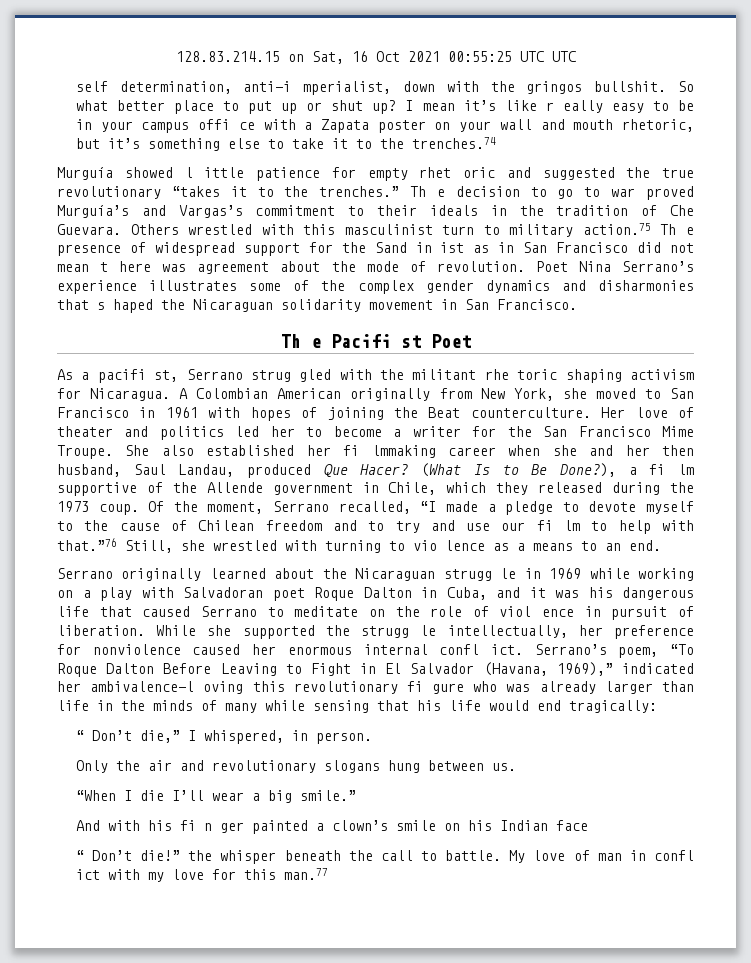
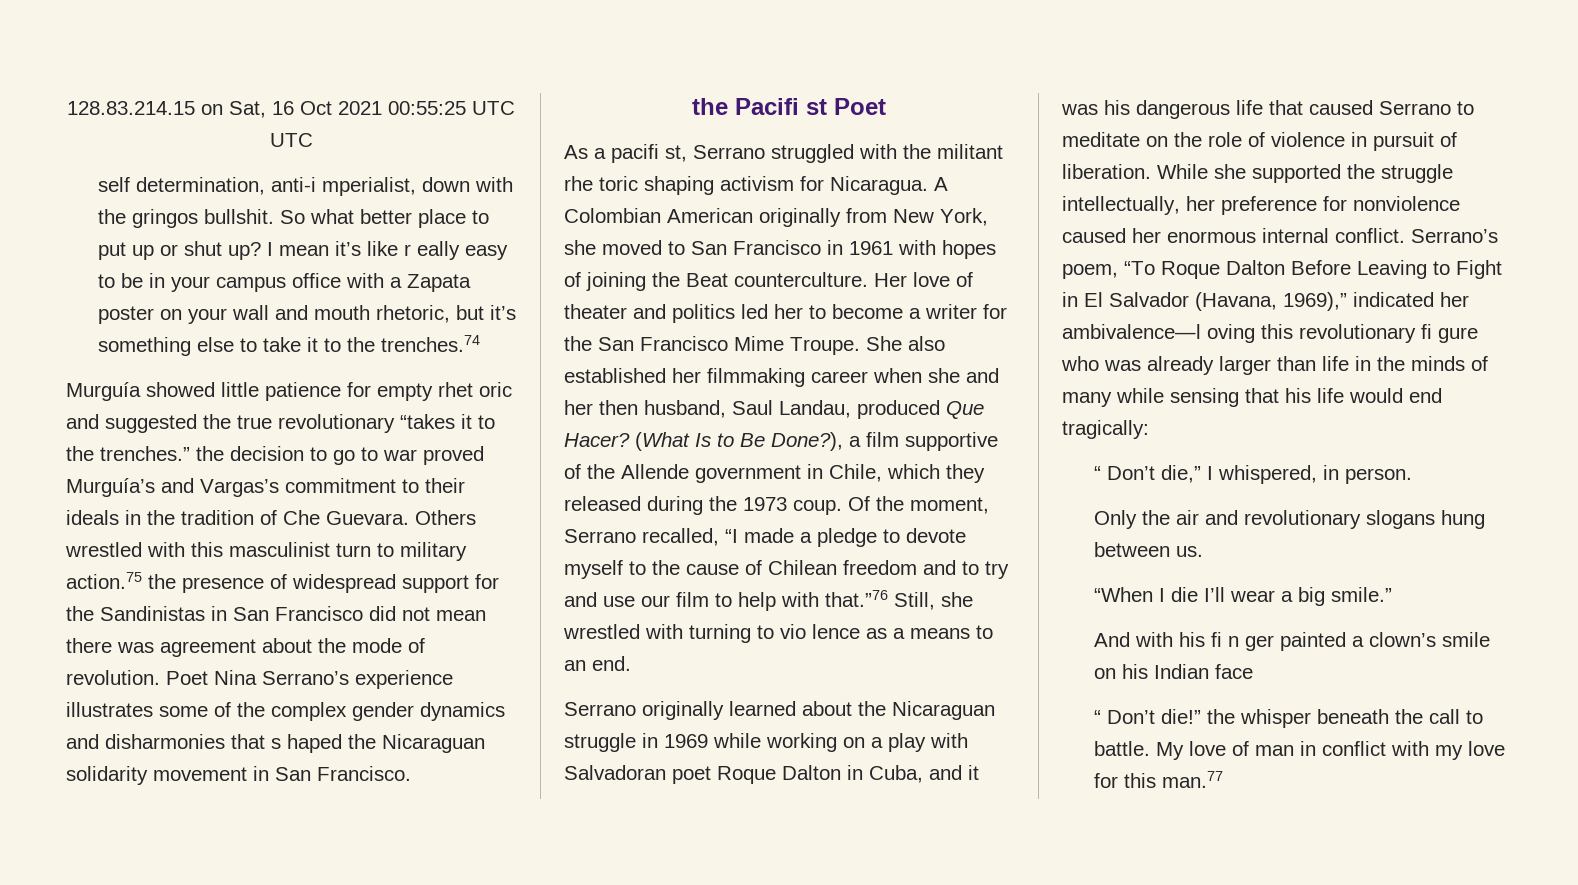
[198,119,255,130] offi ce -> [291,273,341,288] office
[184,167,245,178] l ittle -> [221,382,259,397] little
[410,186,445,197] Th e -> [196,446,224,461] the
[660,224,694,235] Th e -> [148,574,176,589] the
[374,242,490,253] Sand in ist as -> [100,606,205,621] Sandinistas
[100,261,152,272] t here -> [66,638,112,653] there
[280,334,321,348] Th e -> [692,98,728,115] the
[250,369,332,382] strug gled -> [771,144,854,163] struggled
[343,445,436,458] fi lmmaking -> [707,368,805,387] filmmaking
[649,464,695,475] fi lm -> [866,432,899,447] film
[536,520,581,531] fi lm -> [676,592,709,607] film
[443,568,517,581] strugg le -> [564,733,636,752] struggle
[499,606,575,617] viol ence -> [1271,132,1345,147] violence
[361,625,437,638] strugg le -> [1381,164,1453,183] struggle
[439,644,523,655] confl ict. -> [1335,228,1405,243] conflict.
[654,850,694,861] [75,869,100,880] confl ict -> [1321,741,1386,756] conflict

